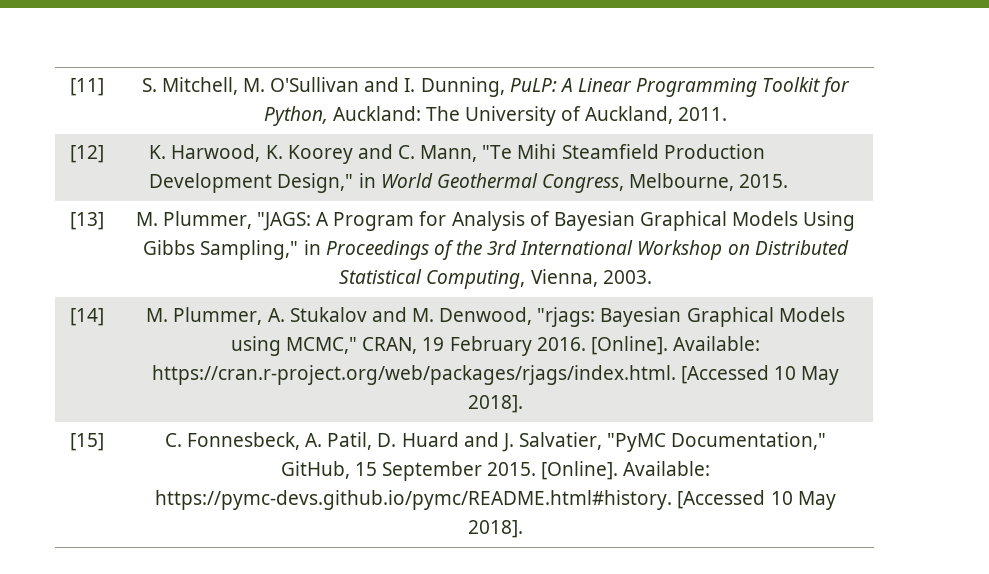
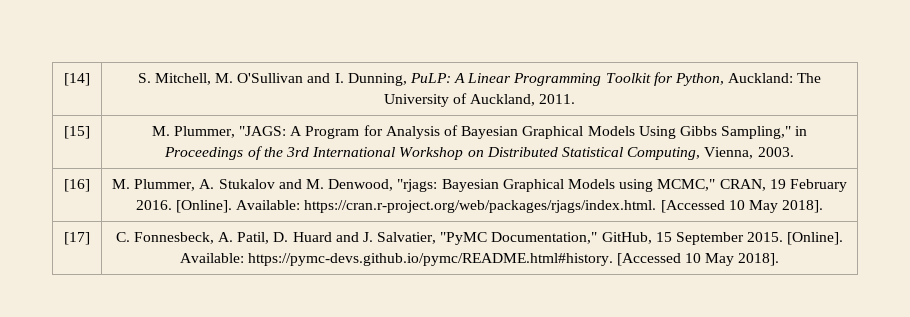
[69,78,104,96] [11] -> [64,73,90,86] [14]
[69,145,104,163] [149,144,765,164] [149,173,789,193] [69,212,104,230] [12] | K. Harwood, K. Koorey and C. Mann, "Te Mihi Steamfield Production Development Design," in World Geothermal Congress, Melbourne, 2015. // [13] -> [64,126,90,139] [15]
[69,308,104,326] [14] -> [64,179,90,192] [16]
[69,433,104,451] [15] -> [64,232,90,245] [17]

